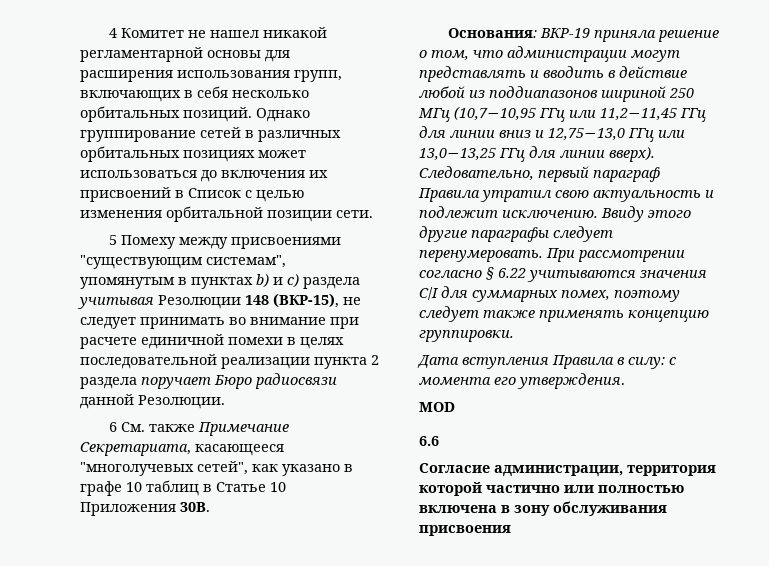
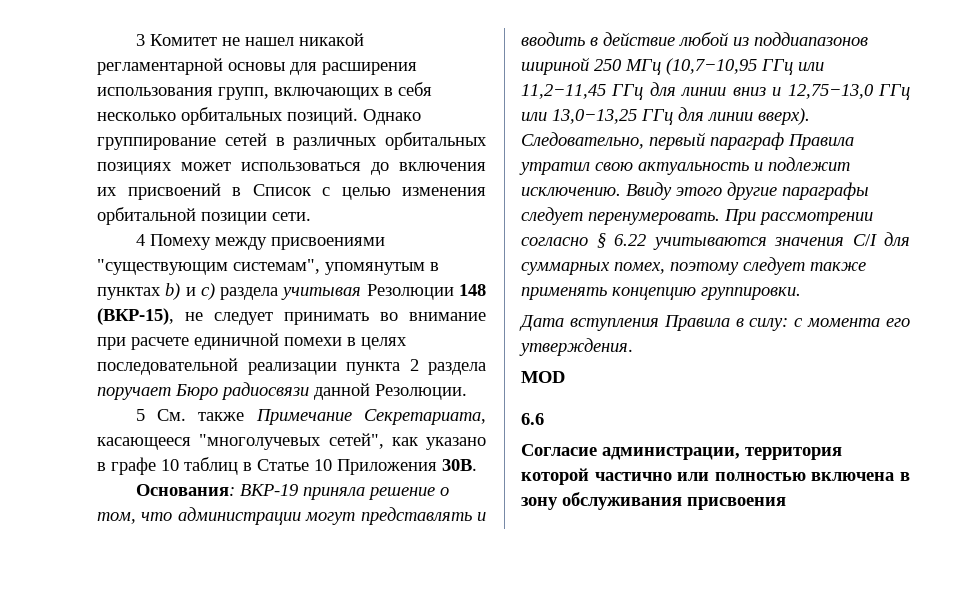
[109,28,118,38] 4 -> [135,34,145,46] 3
[109,235,118,245] 5 -> [135,234,145,246] 4
[109,422,118,432] 6 -> [135,409,145,421] 5

